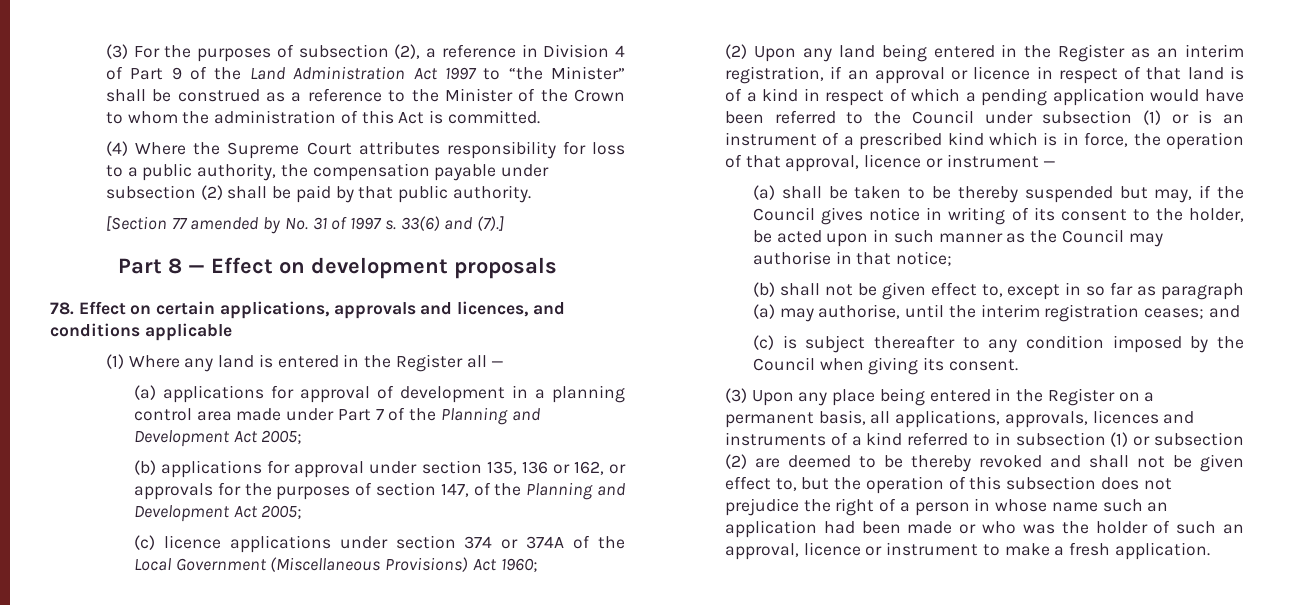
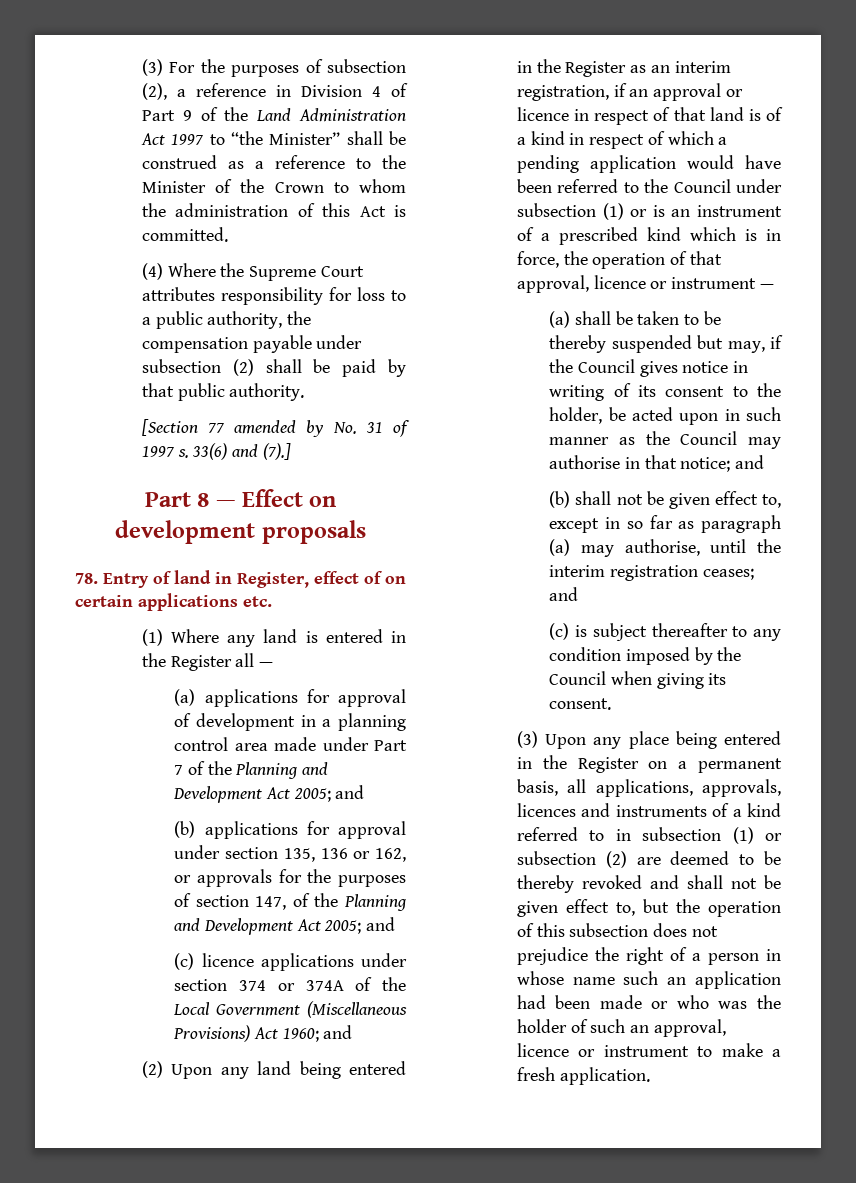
[78,301,565,319] [50,323,232,341] Effect on certain applications, approvals and licences, and conditions applicable -> [103,570,406,588] [75,593,272,611] Entry of land in Register, effect of on certain applications etc.
(303, 437) none -> [335,785,365,799] and
(303, 512) none -> [366,917,396,931] and
(538, 565) none -> [323,1025,353,1039] and
(953, 258) none -> [735,455,765,469] and

